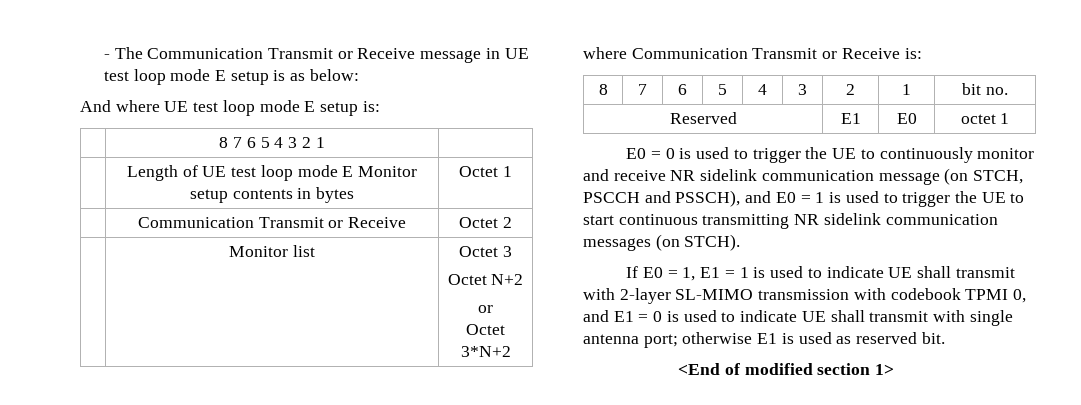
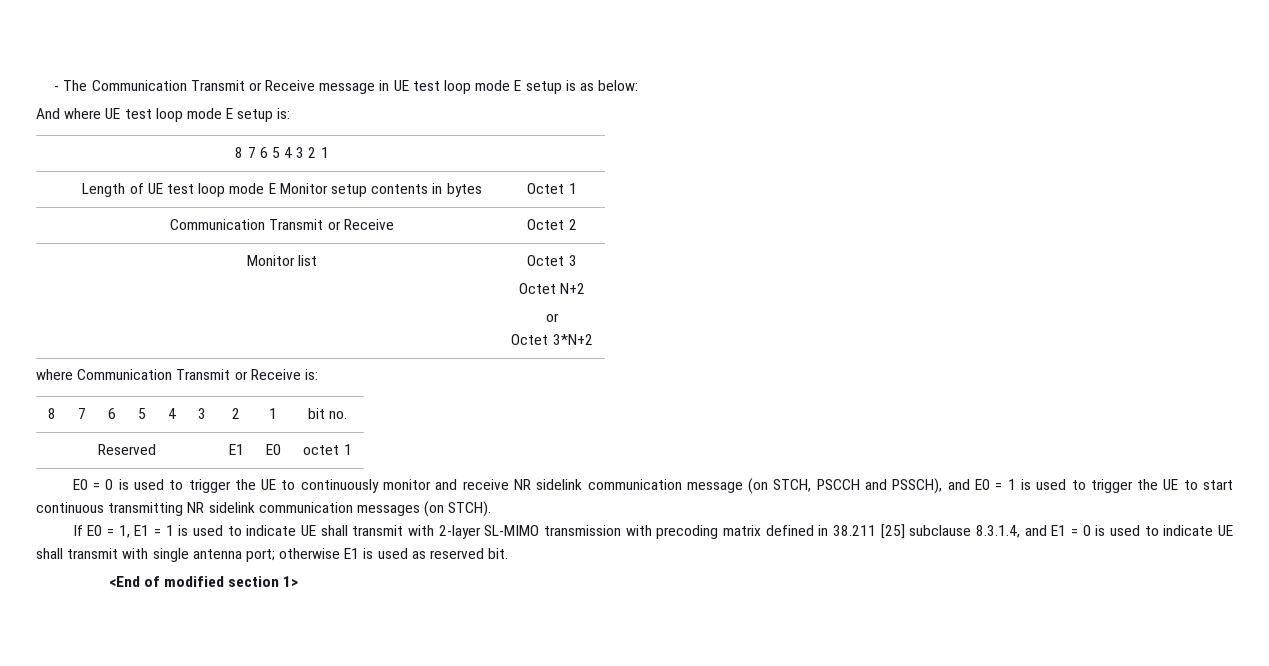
[890,288,1027,303] codebook TPMI 0, -> [656,524,1021,539] precoding matrix defined in 38.211 [25] subclause 8.3.1.4,

